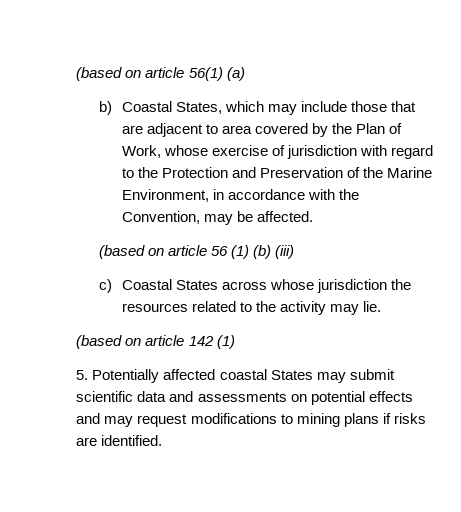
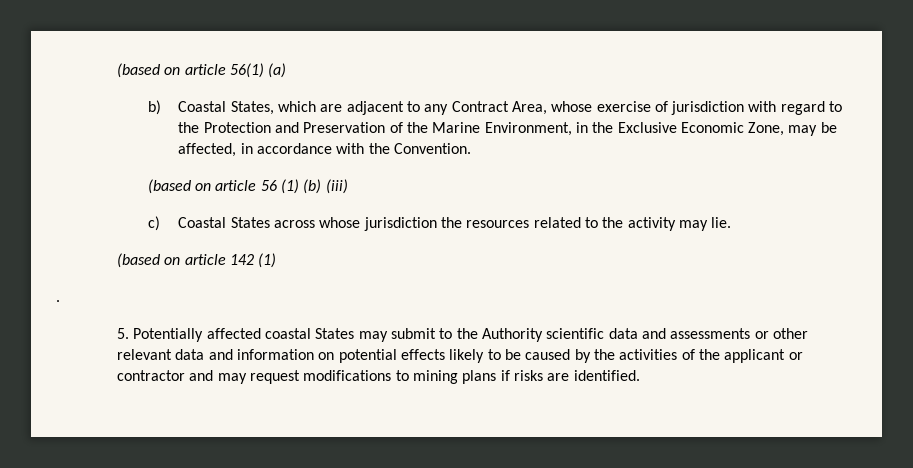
[267,101,417,115] [121,123,403,137] [121,145,161,158] may include those that are adjacent to area covered by the Plan of Work, -> [320,101,547,115] are adjacent to any Contract Area,
[227,189,359,200] [121,211,313,225] accordance with the Convention, may be affected. -> [592,122,837,136] [178,143,471,157] the Exclusive Economic Zone, may be affected, in accordance with the Convention.
(235, 342) none -> [56,300,60,302] // .
(395, 374) none -> [439,328,544,342] to the Authority
[290,391,413,405] on potential effects -> [754,328,808,339] [117,349,803,363] [117,370,186,381] or other relevant data and information on potential effects likely to be caused by the activities of the applicant or contractor

